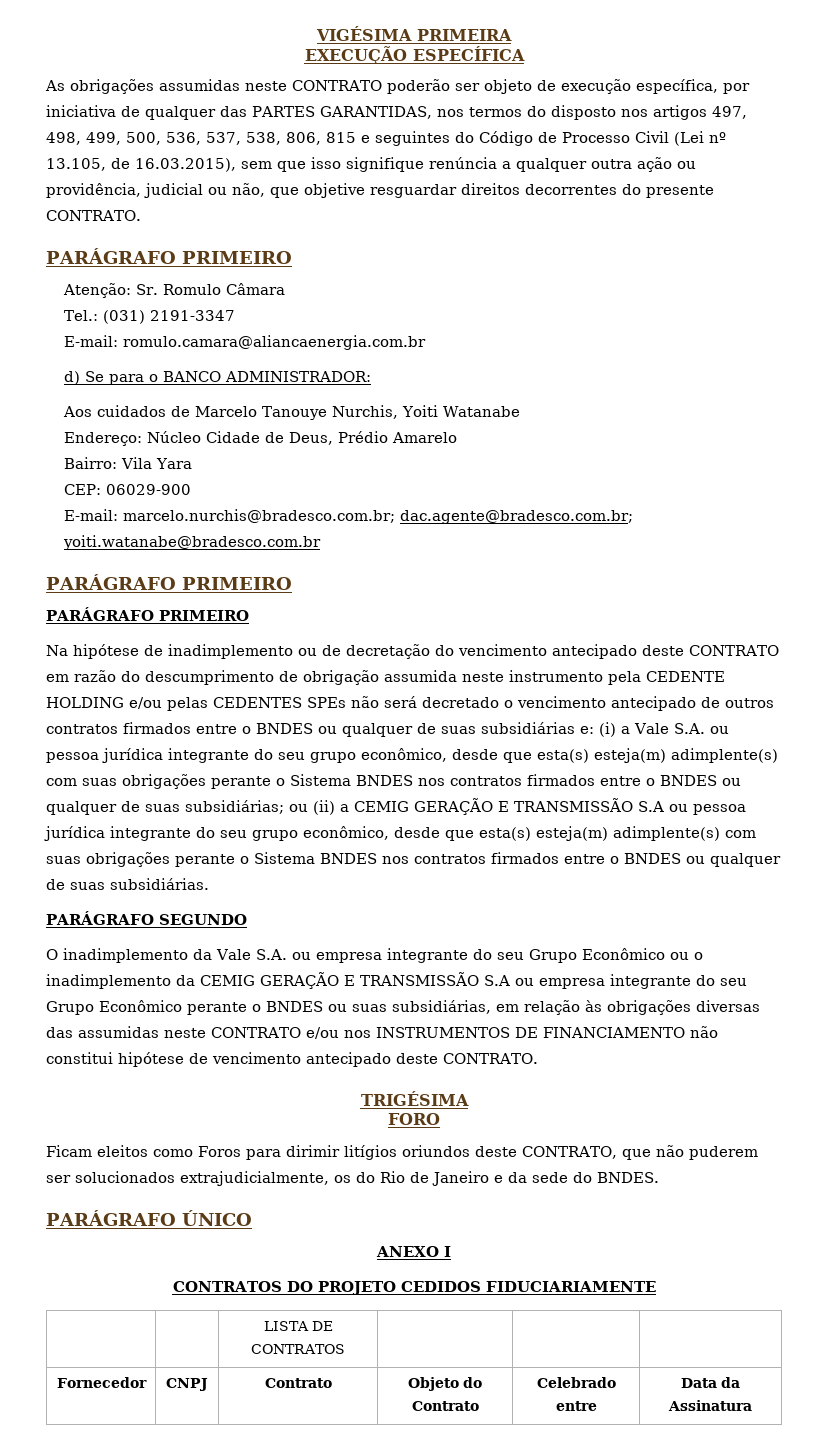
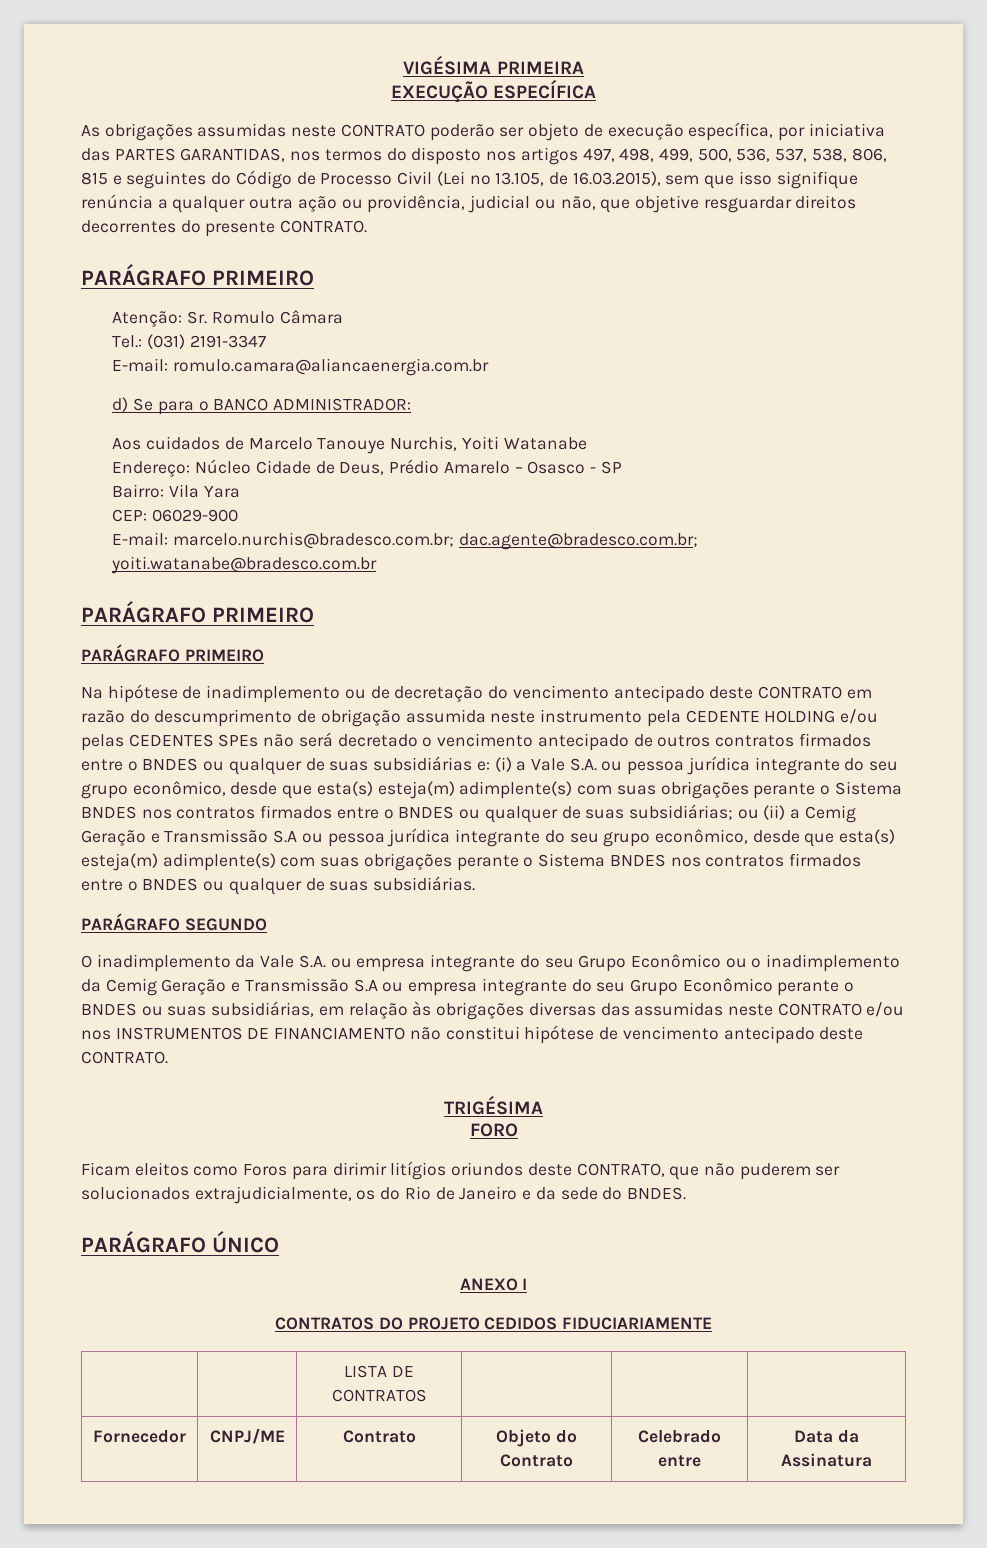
[121,106,216,120] de qualquer -> (885, 130) none
(458, 437) none -> [514,461,622,474] – Osasco - SP
[354,798,633,815] CEMIG GERAÇÃO E TRANSMISSÃO -> [804,805,856,823] [81,829,269,846] Cemig Geração e Transmissão
[200,972,479,989] CEMIG GERAÇÃO E TRANSMISSÃO -> [105,978,349,996] Cemig Geração e Transmissão
[166,1378,208,1391] CNPJ -> [209,1428,285,1444] CNPJ/ME

